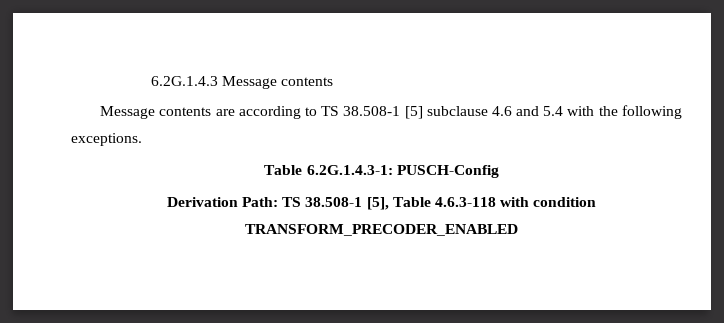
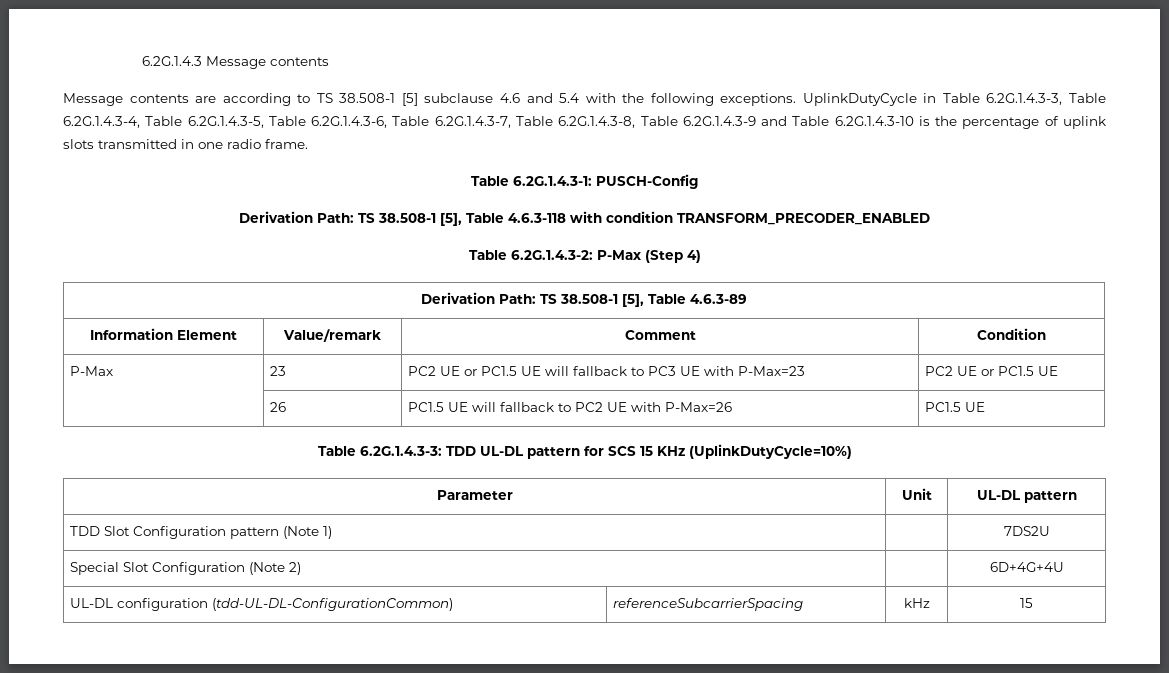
(142, 139) none -> [802,93,1106,106] [63,116,1107,129] [63,139,308,149] UplinkDutyCycle in Table 6.2G.1.4.3-3, Table 6.2G.1.4.3-4, Table 6.2G.1.4.3-5, Table 6.2G.1.4.3-6, Table 6.2G.1.4.3-7, Table 6.2G.1.4.3-8, Table 6.2G.1.4.3-9 and Table 6.2G.1.4.3-10 is the percentage of uplink slots transmitted in one radio frame.
(518, 230) none -> [468,250,701,263] [421,292,747,307] [90,328,237,340] [283,329,381,342] [624,330,696,340] [977,328,1046,340] [70,366,114,376] [270,366,287,376] [408,366,806,376] [925,366,1059,376] [270,402,287,412] [408,402,733,412] [925,402,986,412] [317,444,852,459] [436,490,513,500] [901,488,932,500] [976,490,1077,503] [70,526,333,539] [1003,526,1050,536] [70,562,302,575] [989,562,1064,572] [70,598,454,611] [613,598,804,611] [903,598,930,608] [1020,598,1033,608] // Table 6.2G.1.4.3-2: P-Max (Step 4) // Derivation Path: TS 38.508-1 [5], Table 4.6.3-89 // Information Element | Value/remark | Comment | Condition // P-Max | 23 | PC2 UE or PC1.5 UE will fallback to PC3 UE with P-Max=23 | PC2 UE or PC1.5 UE // | 26 | PC1.5 UE will fallback to PC2 UE with P-Max=26 | PC1.5 UE // Table 6.2G.1.4.3-3: TDD UL-DL pattern for SCS 15 KHz (UplinkDutyCycle=10%) // Parameter | Unit | UL-DL pattern // TDD Slot Configuration pattern (Note 1) | | 7DS2U // Special Slot Configuration (Note 2) | | 6D+4G+4U // UL-DL configuration (tdd-UL-DL-ConfigurationCommon) | referenceSubcarrierSpacing | kHz | 15

